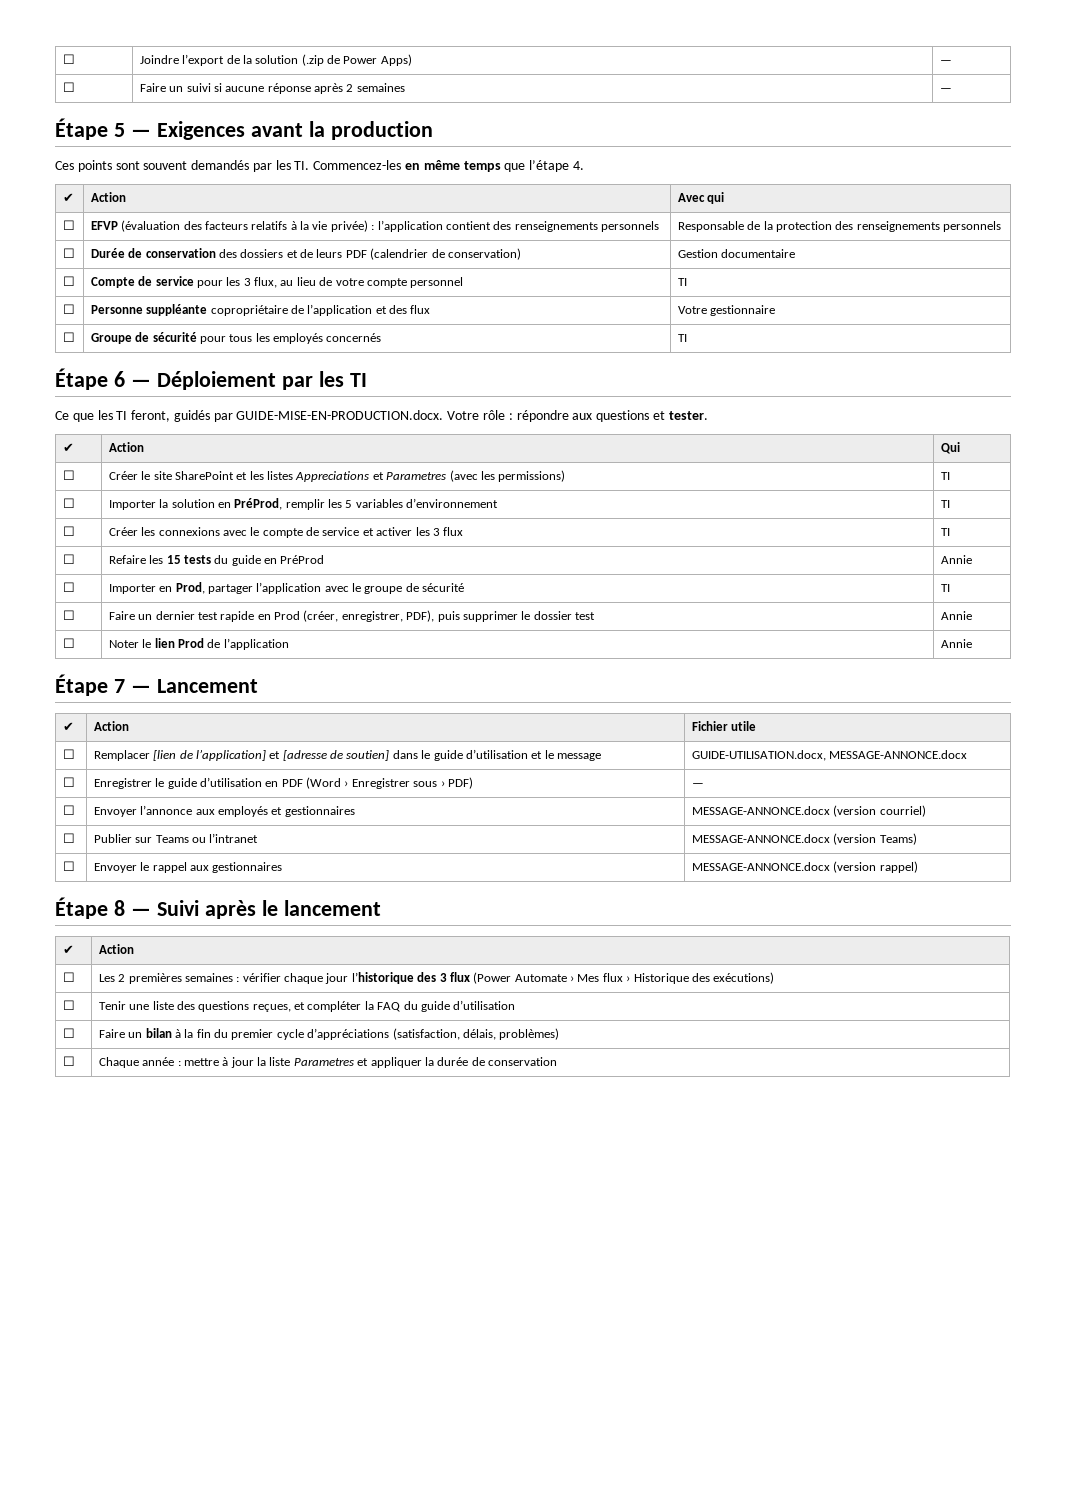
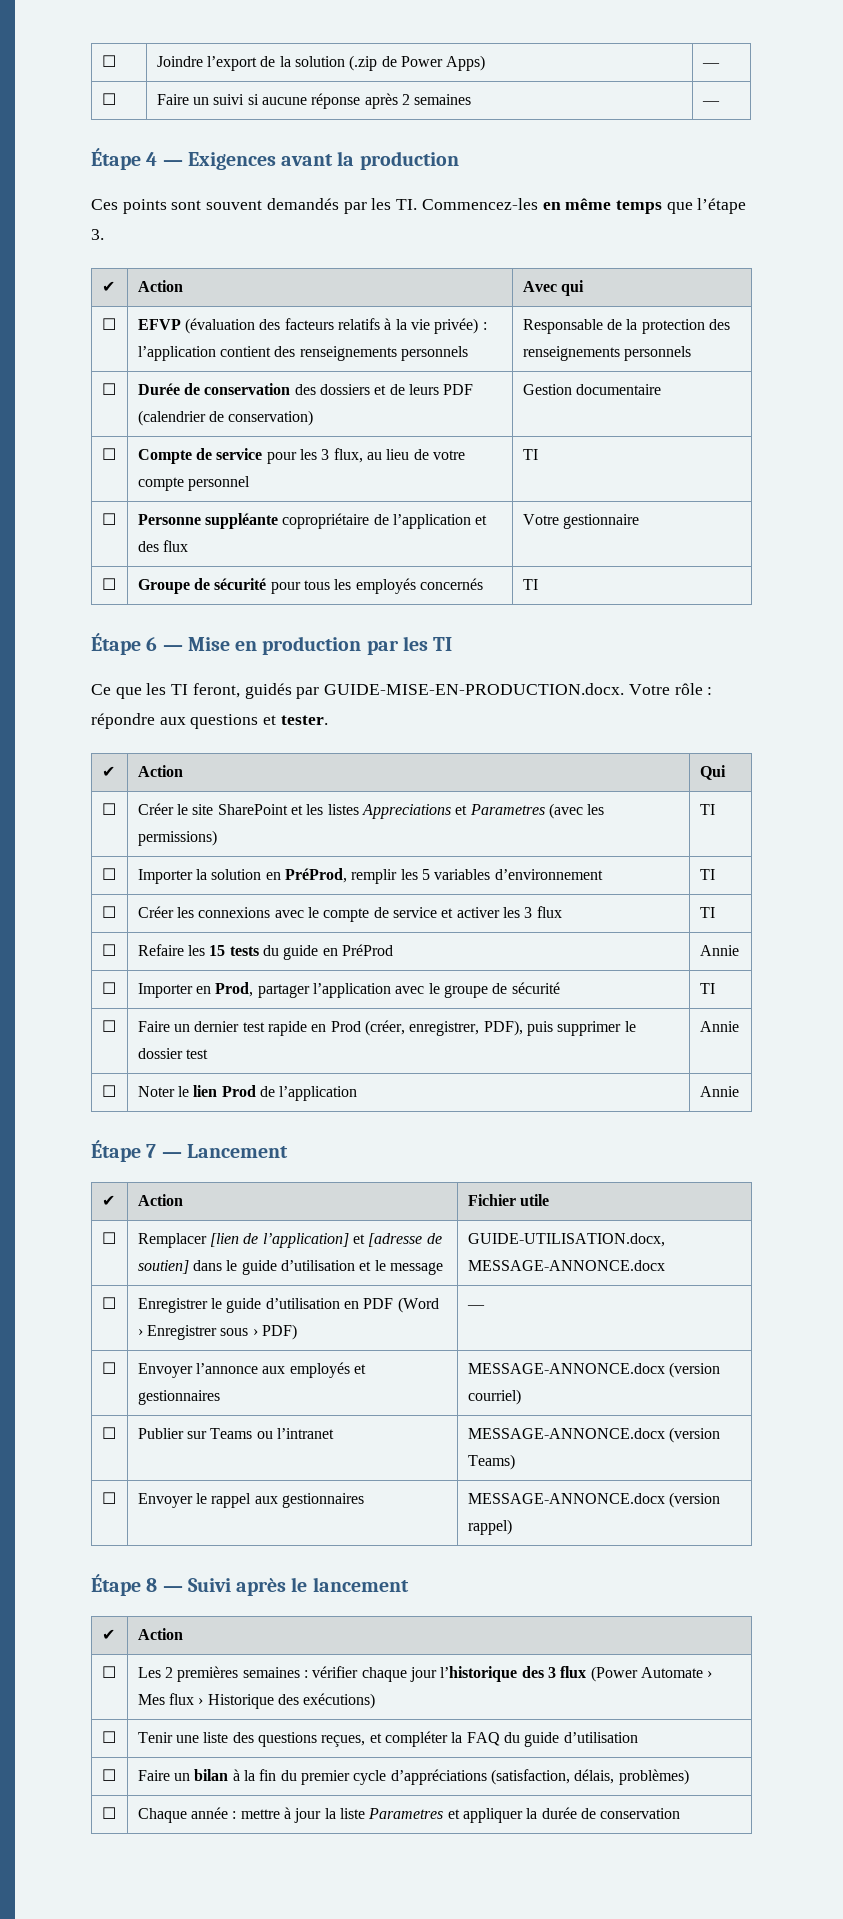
[113,123,125,137] 5 -> [146,152,158,166] 4
[572,161,584,170] 4. -> [91,229,104,240] 3.
[156,371,276,390] Déploiement -> [187,636,362,655] Mise en production

